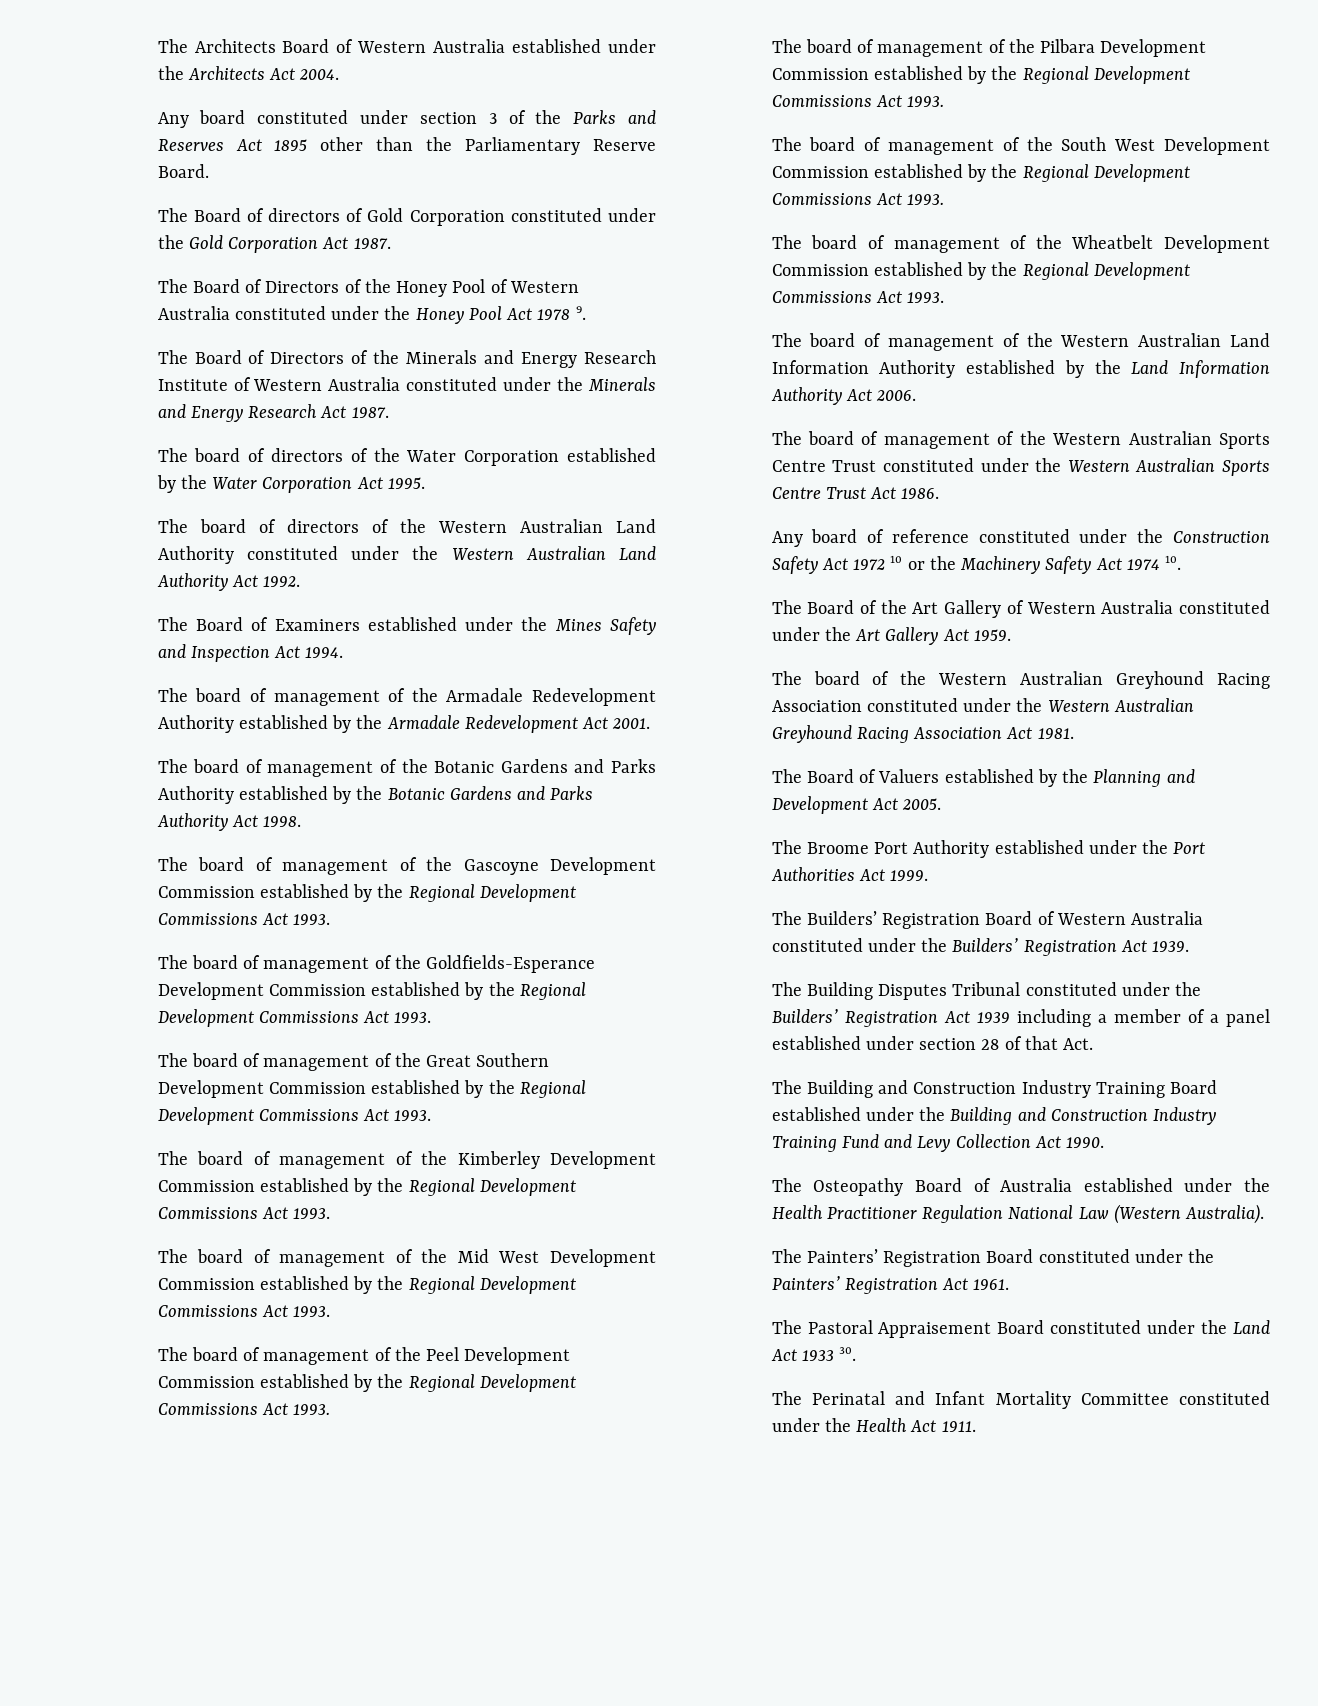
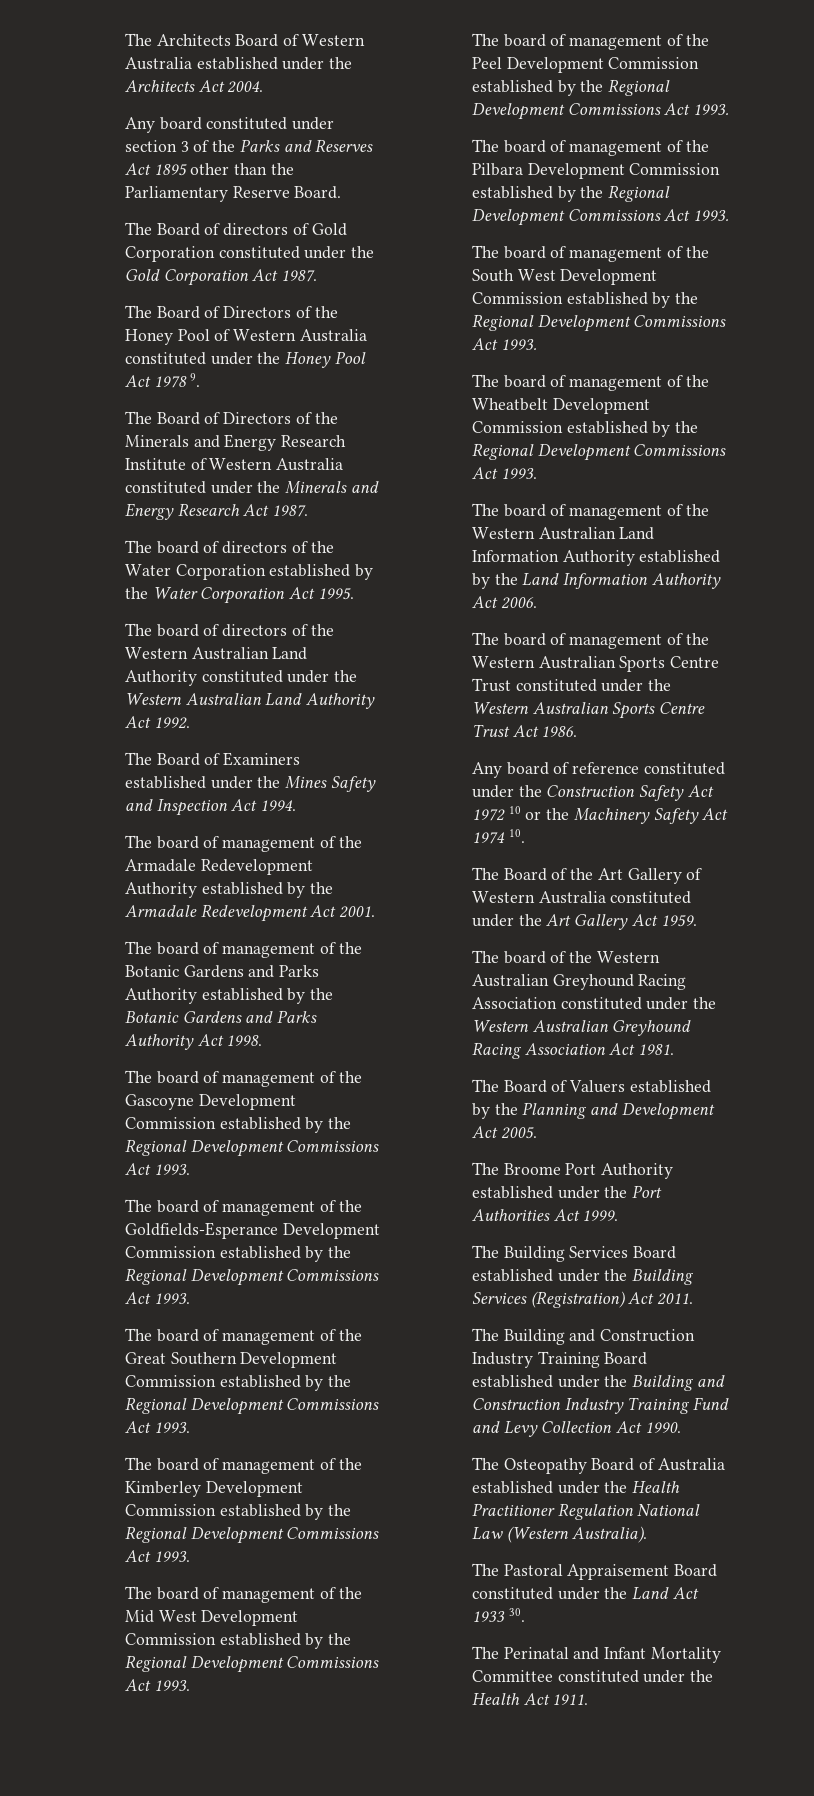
[806,911,1204,929] [771,938,1190,956] [771,982,1202,1000] [771,1009,1270,1027] [771,1036,1094,1050] Builders’ Registration Board of Western Australia constituted under the Builders’ Registration Act 1939. // The Building Disputes Tribunal constituted under the Builders’ Registration Act 1939 including a member of a panel established under section 28 of that Act. -> [503,1246,677,1262] [471,1269,695,1285] [471,1291,694,1308] Building Services Board established under the Building Services (Registration) Act 2011.
[771,1249,1215,1267] [771,1276,1010,1294] // The Painters’ Registration Board constituted under the Painters’ Registration Act 1961. -> (648, 1534) none

